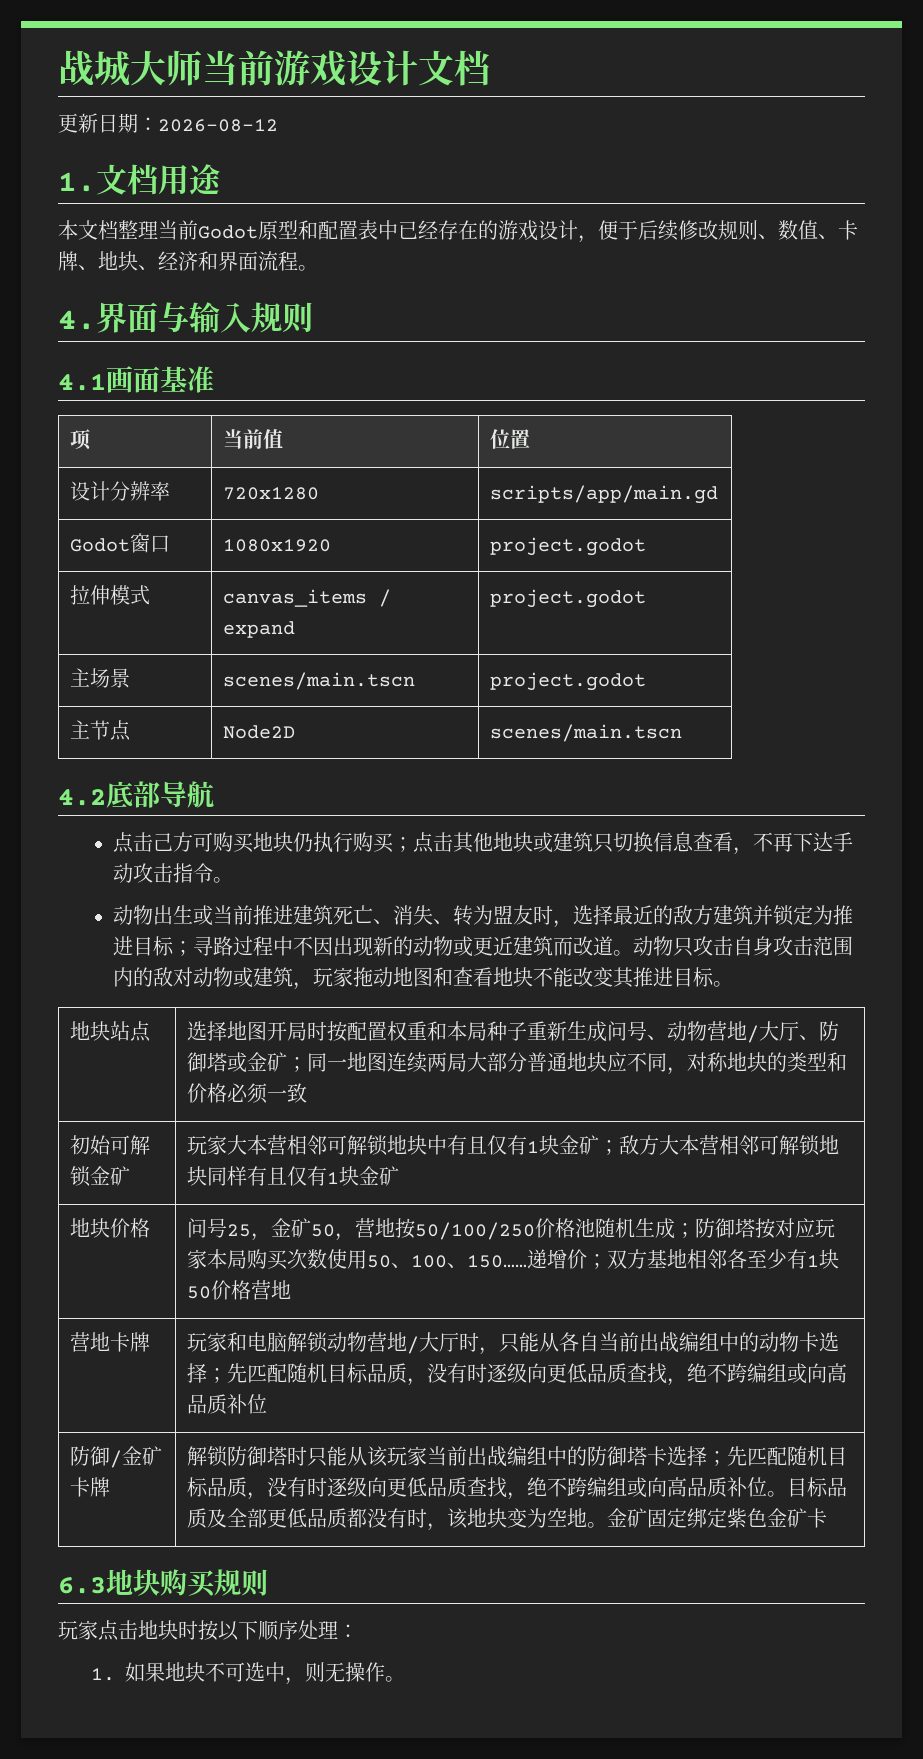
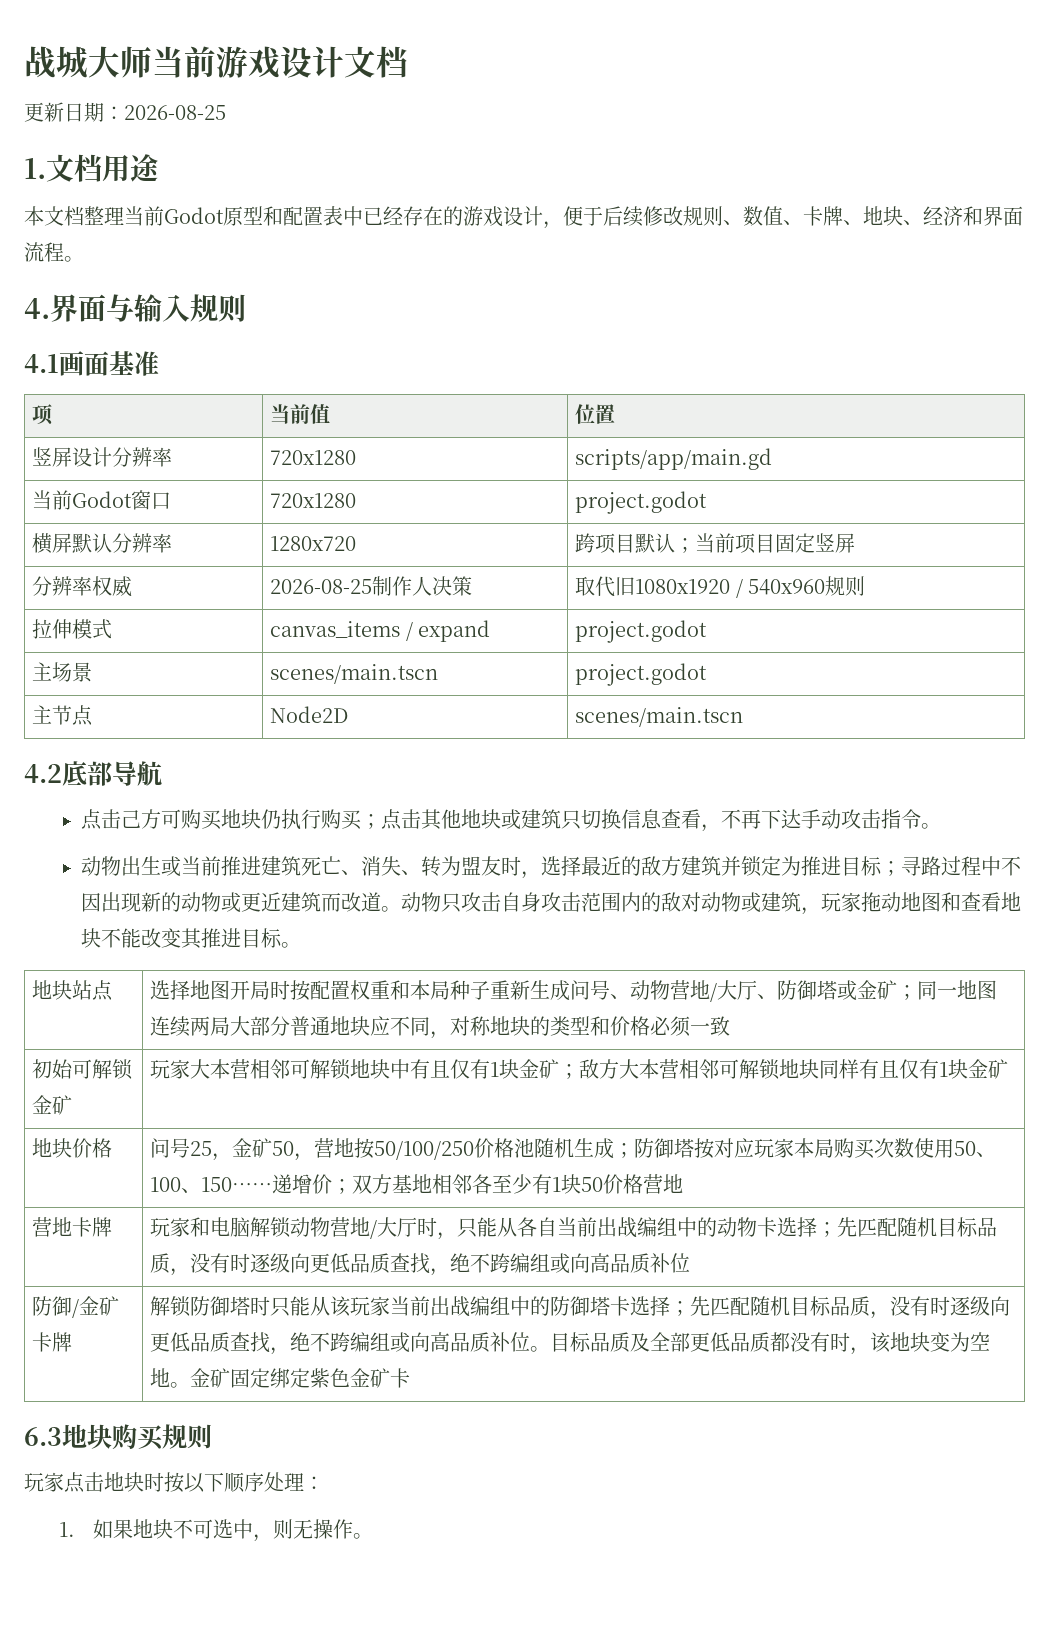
[158,119,278,132] 2026-08-12 -> [124,105,226,120] 2026-08-25
(531, 439) none -> [32,447,73,467] 竖屏
(719, 494) none -> [32,490,73,510] 当前
[223,539,332,552] [490,537,647,556] 1080x1920 | project.godot -> [270,493,357,508] [575,491,708,514] [32,533,173,554] [270,536,357,551] [575,533,856,554] [32,576,133,597] [270,576,473,596] [575,576,865,598] 720x1280 | project.godot // 横屏默认分辨率 | 1280x720 | 跨项目默认；当前项目固定竖屏 // 分辨率权威 | 2026-08-25制作人决策 | 取代旧1080x1920 / 540x960规则

